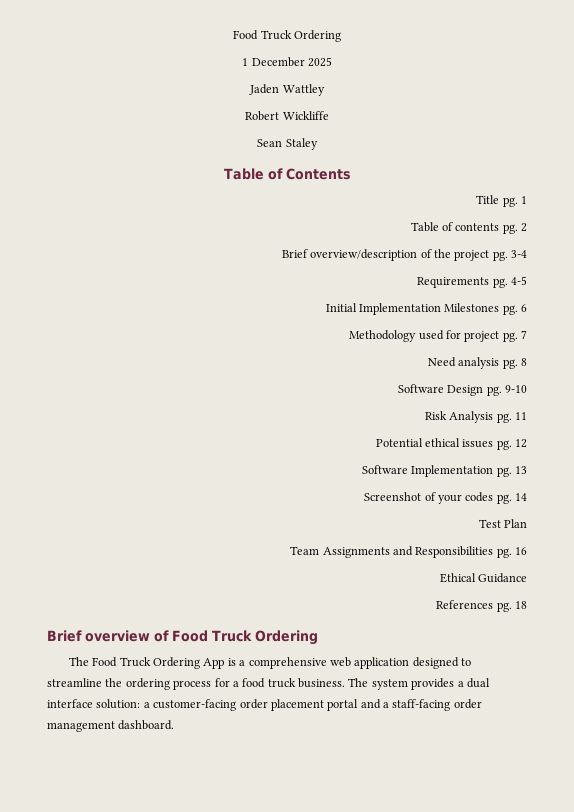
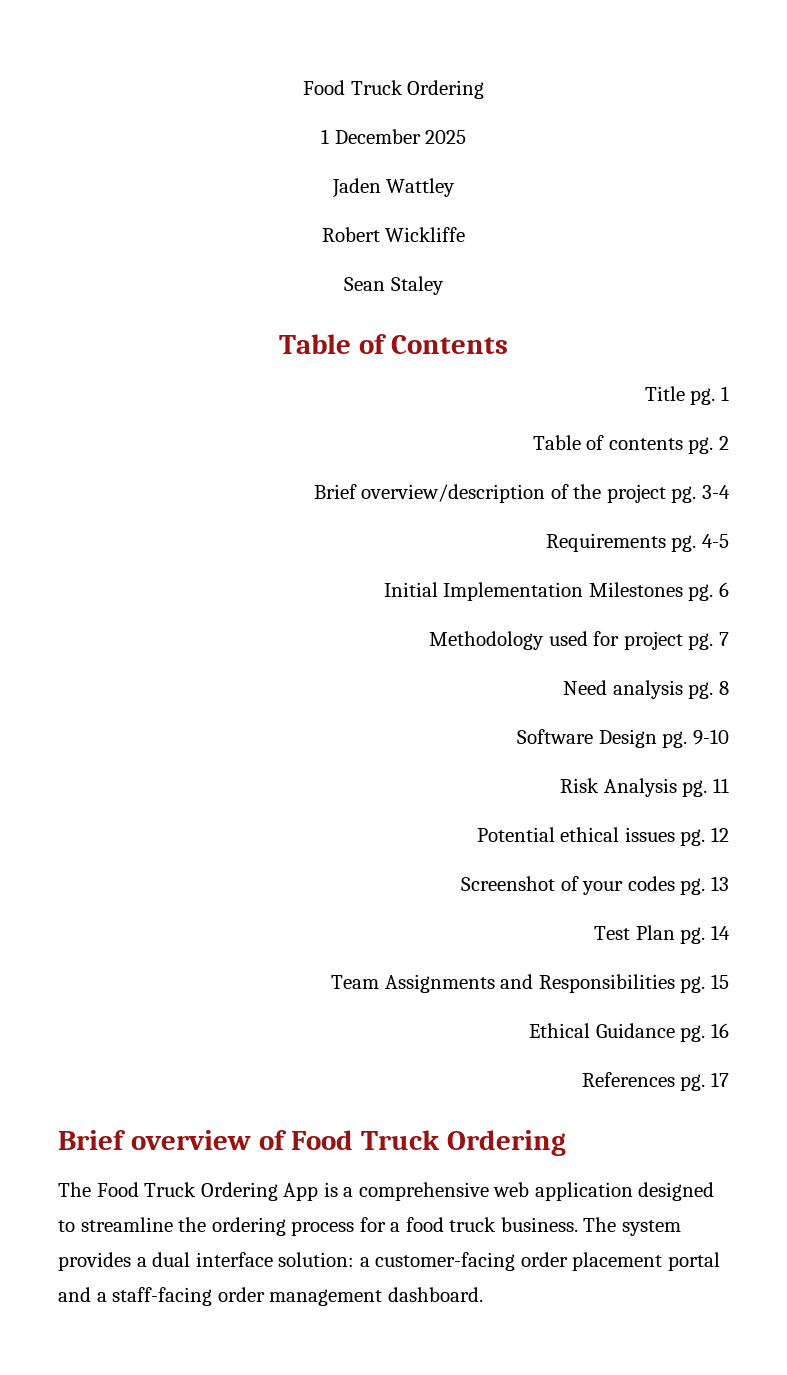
[361,465,527,477] // Software Implementation pg. 13 -> (729, 834) none
[515,493,527,501] 14 -> [710,876,729,891] 13
(527, 523) none -> [680,925,730,944] pg. 14
[515,547,527,555] 16 -> [711,974,729,989] 15
(527, 578) none -> [680,1023,729,1042] pg. 16
[515,601,527,609] 18 -> [711,1072,729,1087] 17

